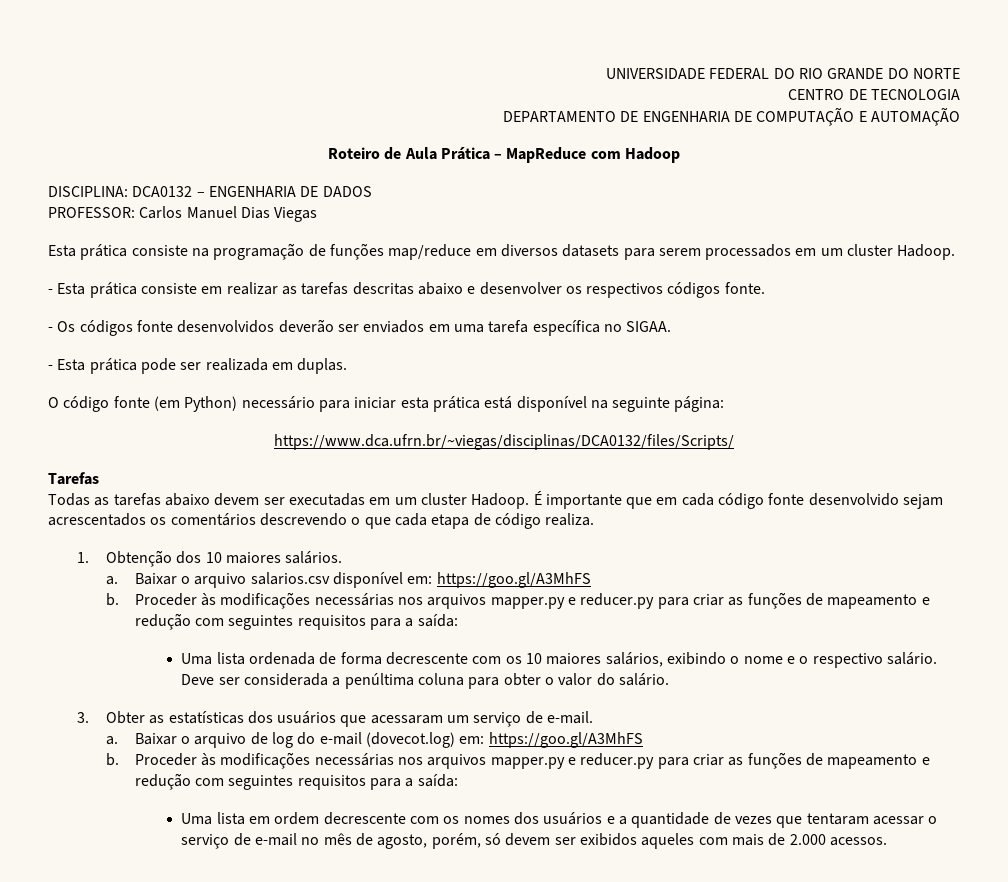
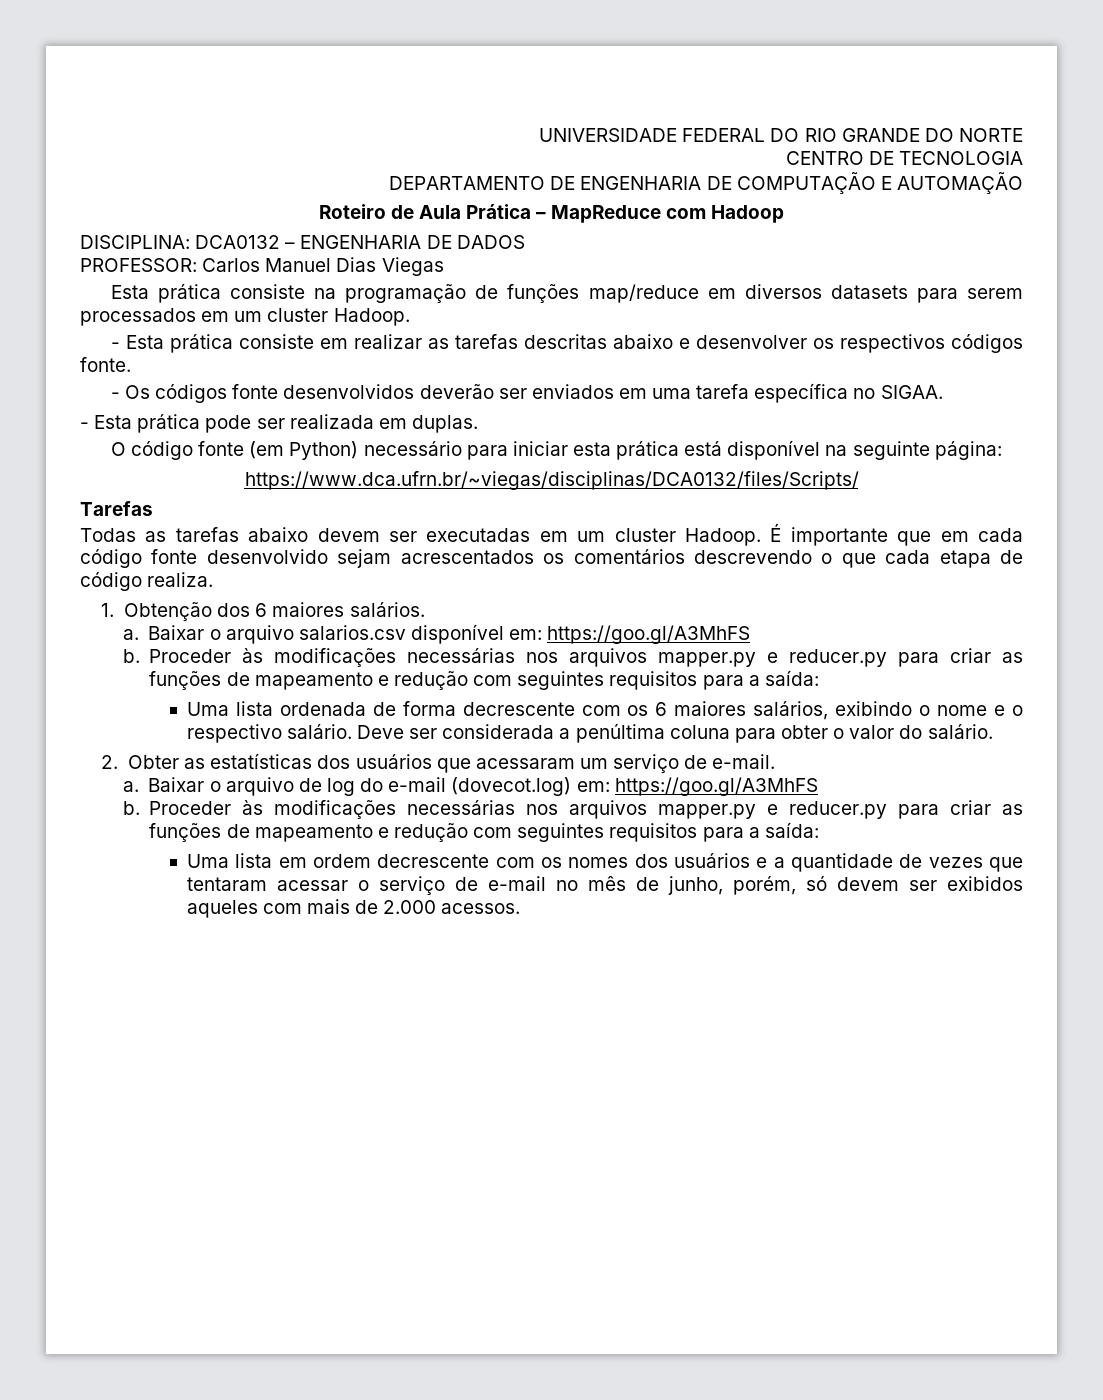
[205,552,222,563] 10 -> [255,603,268,617] 6
[525,653,542,664] 10 -> [655,702,668,716] 6
[76,712,89,723] 3. -> [101,755,119,769] 2.
[377,834,428,849] agosto, -> [667,876,723,895] junho,

